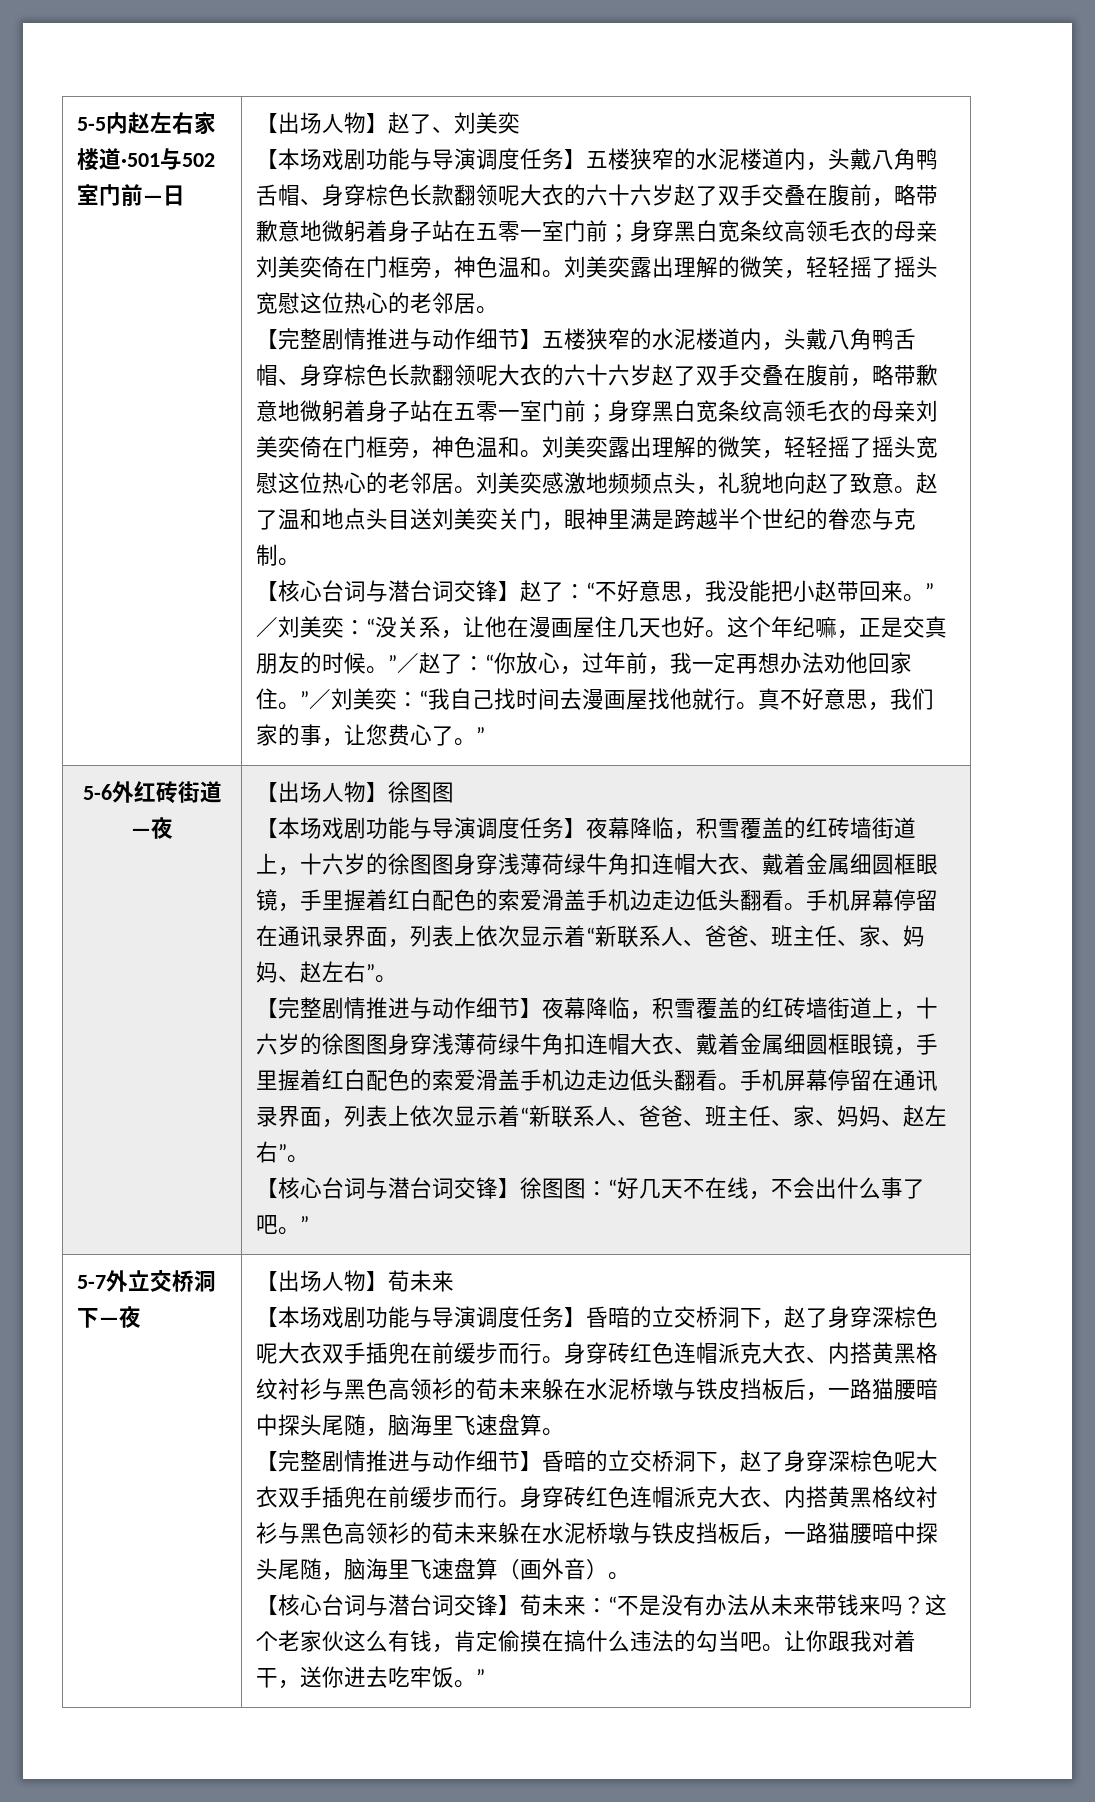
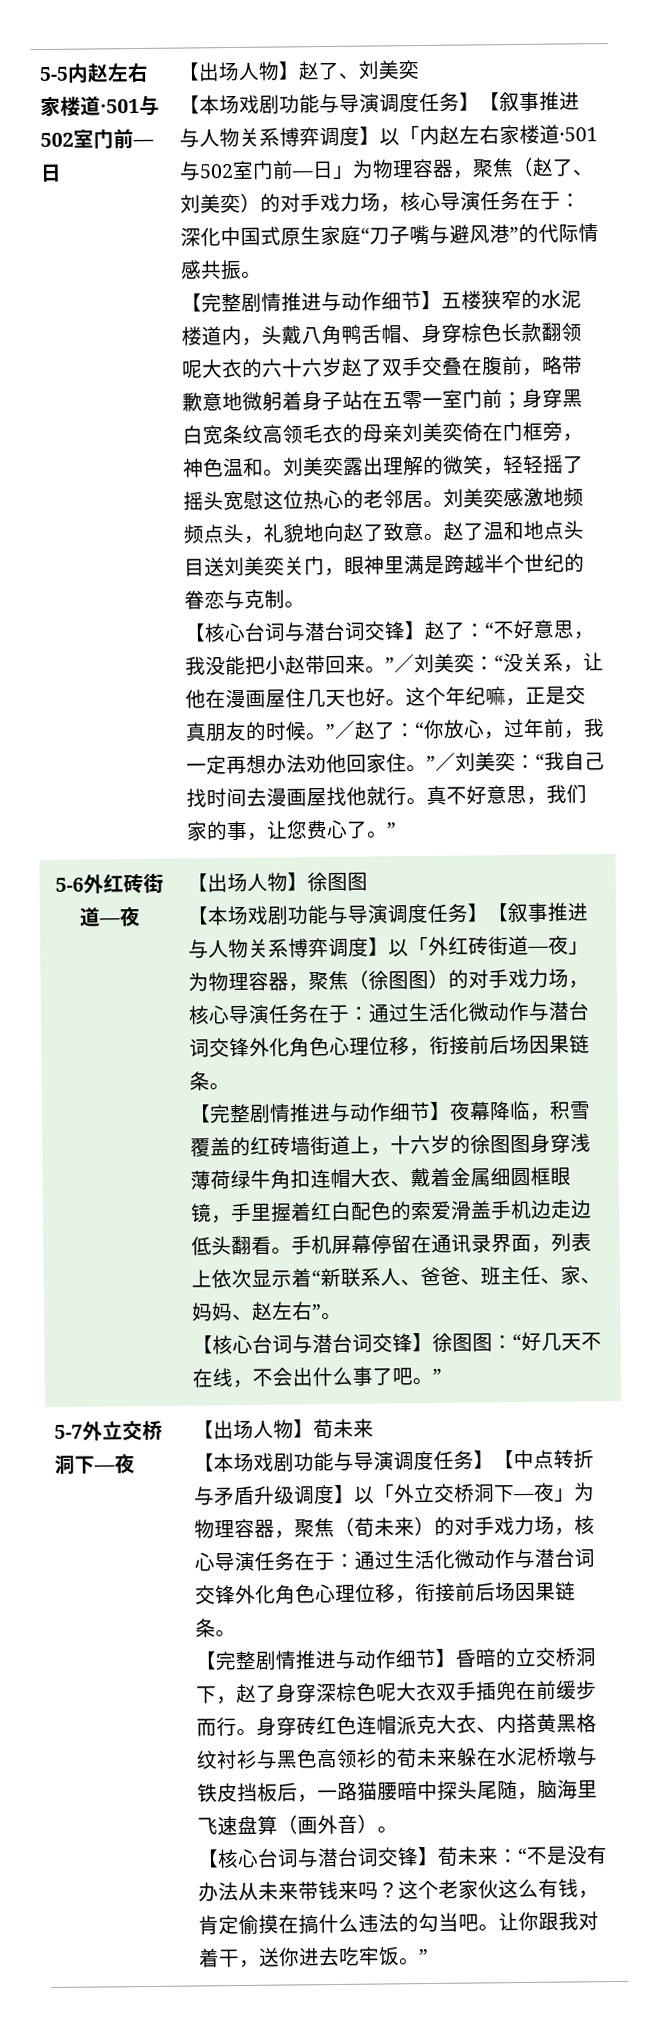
[586,148,939,171] [256,184,939,207] [256,220,939,243] [256,256,939,279] [256,292,477,314] 五楼狭窄的水泥楼道内，头戴八角鸭舌帽、身穿棕色长款翻领呢大衣的六十六岁赵了双手交叠在腹前，略带歉意地微躬着身子站在五零一室门前；身穿黑白宽条纹高领毛衣的母亲刘美奕倚在门框旁，神色温和。刘美奕露出理解的微笑，轻轻摇了摇头宽慰这位热心的老邻居 -> [479,91,581,113] [179,124,599,148] [179,157,595,181] [180,190,582,214] [180,223,600,247] [180,259,243,281] 【叙事推进与人物关系博弈调度】以「内赵左右家楼道·501与502室门前—日」为物理容器，聚焦（赵了、刘美奕）的对手戏力场，核心导演任务在于：深化中国式原生家庭“刀子嘴与避风港”的代际情感共振
[586,817,917,840] [256,853,939,876] [256,889,939,912] [256,925,926,948] [256,961,376,983] 夜幕降临，积雪覆盖的红砖墙街道上，十六岁的徐图图身穿浅薄荷绿牛角扣连帽大衣、戴着金属细圆框眼镜，手里握着红白配色的索爱滑盖手机边走边低头翻看。手机屏幕停留在通讯录界面，列表上依次显示着“新联系人、爸爸、班主任、家、妈妈、赵左右” -> [487,902,590,924] [188,935,590,959] [188,968,590,992] [188,1001,591,1025] [189,1034,591,1058] [189,1071,211,1091] 【叙事推进与人物关系博弈调度】以「外红砖街道—夜」为物理容器，聚焦（徐图图）的对手戏力场，核心导演任务在于：通过生活化微动作与潜台词交锋外化角色心理位移，衔接前后场因果链条
[586,1306,939,1329] [256,1342,939,1364] [256,1378,939,1401] [256,1414,543,1437] 昏暗的立交桥洞下，赵了身穿深棕色呢大衣双手插兜在前缓步而行。身穿砖红色连帽派克大衣、内搭黄黑格纹衬衫与黑色高领衫的荀未来躲在水泥桥墩与铁皮挡板后，一路猫腰暗中探头尾随，脑海里飞速盘算 -> [493,1449,595,1470] [194,1482,596,1506] [194,1515,596,1539] [194,1548,596,1572] [195,1581,577,1605] [195,1618,217,1638] 【中点转折与矛盾升级调度】以「外立交桥洞下—夜」为物理容器，聚焦（荀未来）的对手戏力场，核心导演任务在于：通过生活化微动作与潜台词交锋外化角色心理位移，衔接前后场因果链条

